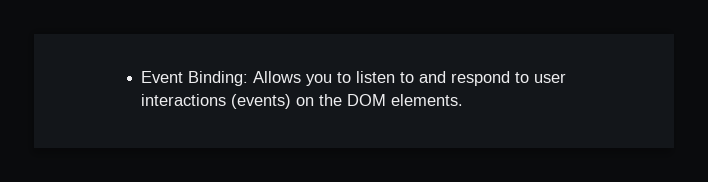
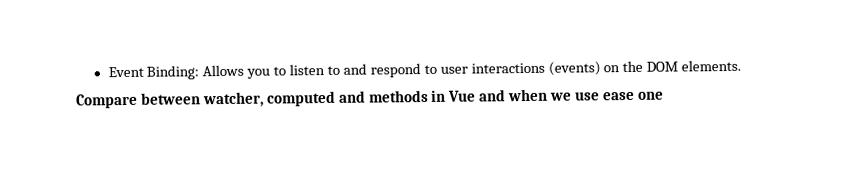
(464, 100) none -> [76,88,664,109] // Compare between watcher, computed and methods in Vue and when we use ease one

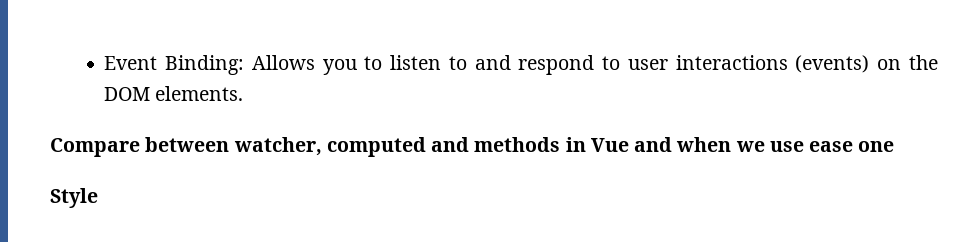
(664, 95) none -> [50,188,98,208] // Style

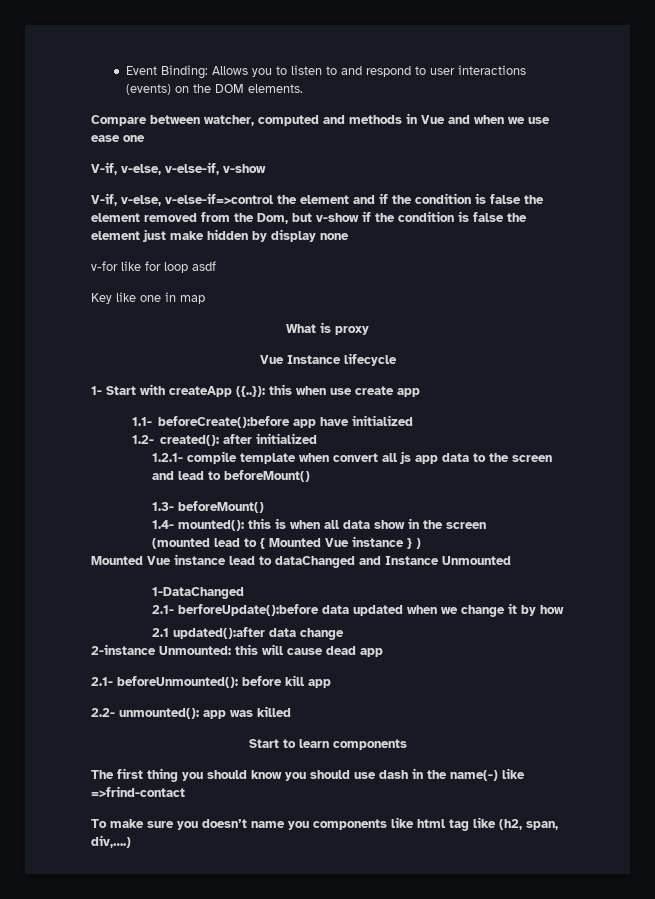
[50,188,98,208] Style -> [91,162,266,175] [91,193,544,206] [91,211,527,224] [91,229,349,242] [91,261,216,273] [91,292,205,304] [286,322,369,335] [259,353,397,366] [91,384,420,397] [131,415,414,428] [131,433,318,446] [152,451,553,464] [152,470,311,482] [152,501,265,513] [152,518,487,531] [152,536,422,549] [91,554,511,568] [152,587,245,599] [152,603,565,617] [152,627,345,640] [91,644,383,657] [91,675,331,688] [91,706,291,719] [248,739,407,750] [91,768,525,782] [91,786,185,798] [91,817,558,831] [91,835,131,848] V-if, v-else, v-else-if, v-show // V-if, v-else, v-else-if=>control the element and if the condition is false the element removed from the Dom, but v-show if the condition is false the element just make hidden by display none // v-for like for loop asdf // Key like one in map // What is proxy // Vue Instance lifecycle // 1- Start with createApp ({..}): this when use create app // 1.1- beforeCreate():before app have initialized // 1.2- created(): after initialized // 1.2.1- compile template when convert all js app data to the screen and lead to beforeMount() // 1.3- beforeMount() // 1.4- mounted(): this is when all data show in the screen // (mounted lead to { Mounted Vue instance } ) // Mounted Vue instance lead to dataChanged and Instance Unmounted // 1-DataChanged // 2.1- berforeUpdate():before data updated when we change it by how // 2.1 updated():after data change // 2-instance Unmounted: this will cause dead app // 2.1- beforeUnmounted(): before kill app // 2.2- unmounted(): app was killed // Start to learn components // The first thing you should know you should use dash in the name(-) like =>frind-contact // To make sure you doesn’t name you components like html tag like (h2, span, div,….)

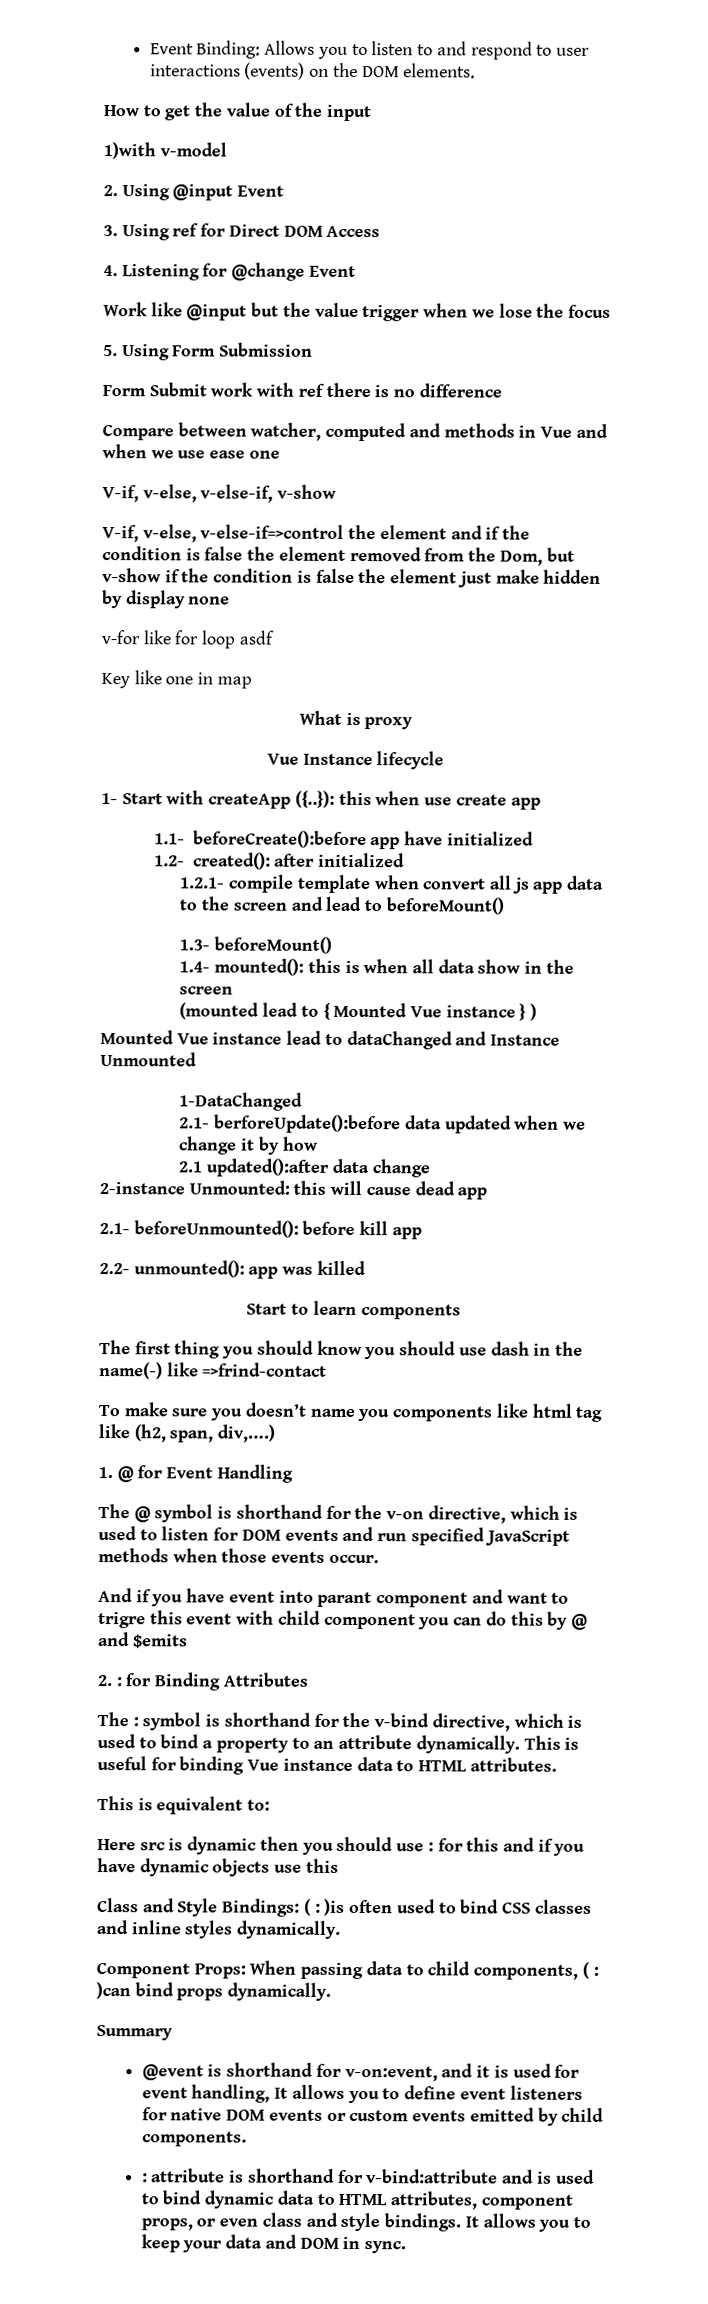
(303, 88) none -> [103,102,373,122] [103,142,227,160] [103,184,285,201] [103,223,381,241] [103,262,356,281] [103,302,611,322] [103,342,314,361] [102,382,502,398] // How to get the value of the input // 1)with v-model // 2. Using @input Event // 3. Using ref for Direct DOM Access // 4. Listening for @change Event // Work like @input but the value trigger when we lose the focus // 5. Using Form Submission // Form Submit work with ref there is no difference
(131, 841) none -> [98,1464,293,1483] [98,1504,579,1524] [98,1526,570,1546] [98,1548,379,1564] [98,1588,570,1608] [98,1610,588,1630] [98,1632,188,1649] [97,1672,308,1691] [97,1712,583,1732] [97,1734,580,1754] [97,1756,557,1775] [97,1796,271,1815] [97,1836,586,1856] [97,1858,339,1877] [97,1898,592,1917] [96,1920,342,1939] [96,1960,599,1980] [96,1982,332,2001] [96,2025,173,2041] [141,2062,581,2082] [141,2084,583,2104] [141,2107,605,2126] [141,2131,247,2147] [141,2168,595,2184] [140,2190,573,2210] [140,2212,591,2232] [140,2234,407,2254] // 1. @ for Event Handling // The @ symbol is shorthand for the v-on directive, which is used to listen for DOM events and run specified JavaScript methods when those events occur. // And if you have event into parant component and want to trigre this event with child component you can do this by @ and $emits // 2. : for Binding Attributes // The : symbol is shorthand for the v-bind directive, which is used to bind a property to an attribute dynamically. This is useful for binding Vue instance data to HTML attributes. // This is equivalent to: // Here src is dynamic then you should use : for this and if you have dynamic objects use this // Class and Style Bindings: ( : )is often used to bind CSS classes and inline styles dynamically. // Component Props: When passing data to child components, ( : )can bind props dynamically. // Summary // @event is shorthand for v-on:event, and it is used for event handling, It allows you to define event listeners for native DOM events or custom events emitted by child components. // : attribute is shorthand for v-bind:attribute and is used to bind dynamic data to HTML attributes, component props, or even class and style bindings. It allows you to keep your data and DOM in sync.

